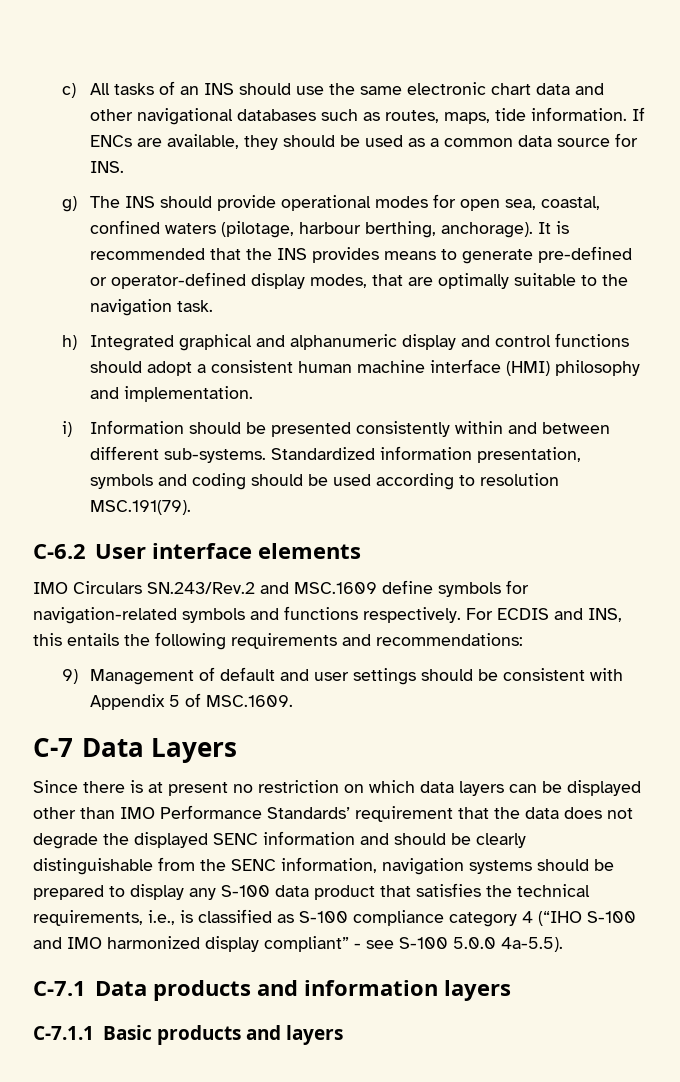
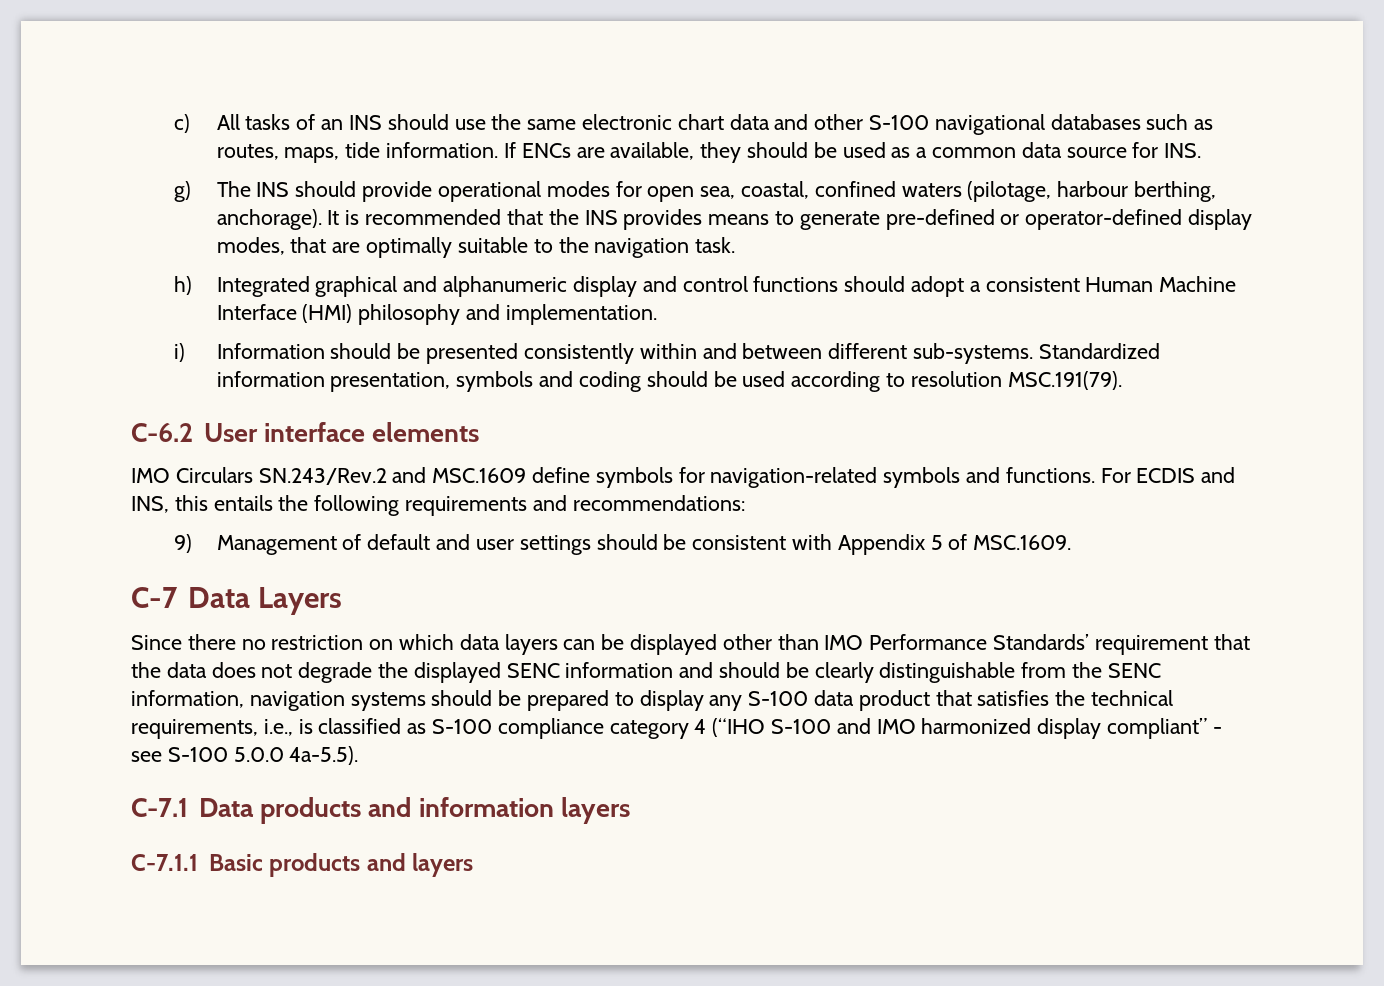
(134, 115) none -> [868,115,929,130] S-100
[298,359,502,373] human machine interface -> [1085,276,1237,292] [216,304,297,320] Human Machine Interface
[284,606,461,623] functions respectively. -> [1005,467,1095,483] functions.
[130,780,228,796] is at present -> (236, 642) none

